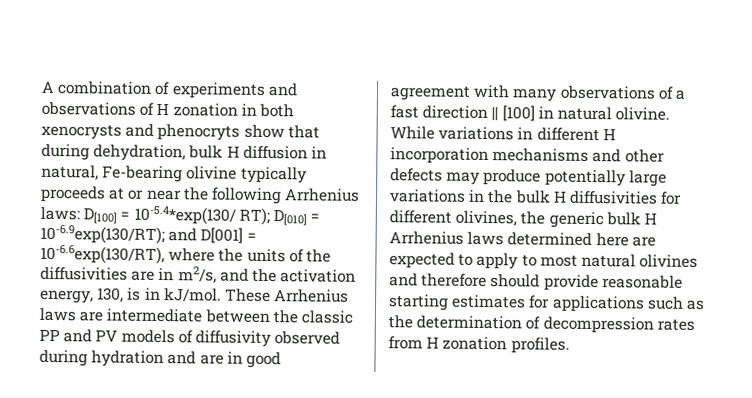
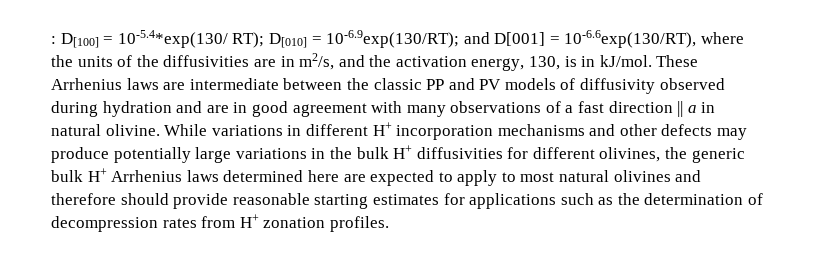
[41,80,298,99] [41,101,294,118] [41,123,320,141] [41,143,327,162] [41,164,307,184] [40,185,361,205] [40,206,80,221] A combination of experiments and observations of H zonation in both xenocrysts and phenocryts show that during dehydration, bulk H diffusion in natural, Fe-bearing olivine typically proceeds at or near the following Arrhenius laws: -> [51,36,56,44] :
[501,105,535,122] [100] -> [687,105,697,113] a
[602,128,616,141] H -> [372,122,392,136] H+
[552,190,567,203] H -> [393,145,413,159] H+
[643,212,657,225] H -> [87,168,107,182] H+
[426,336,440,349] H -> [239,214,259,228] H+

